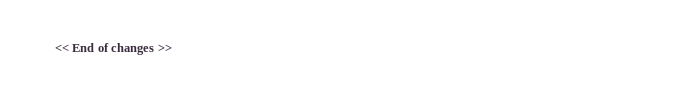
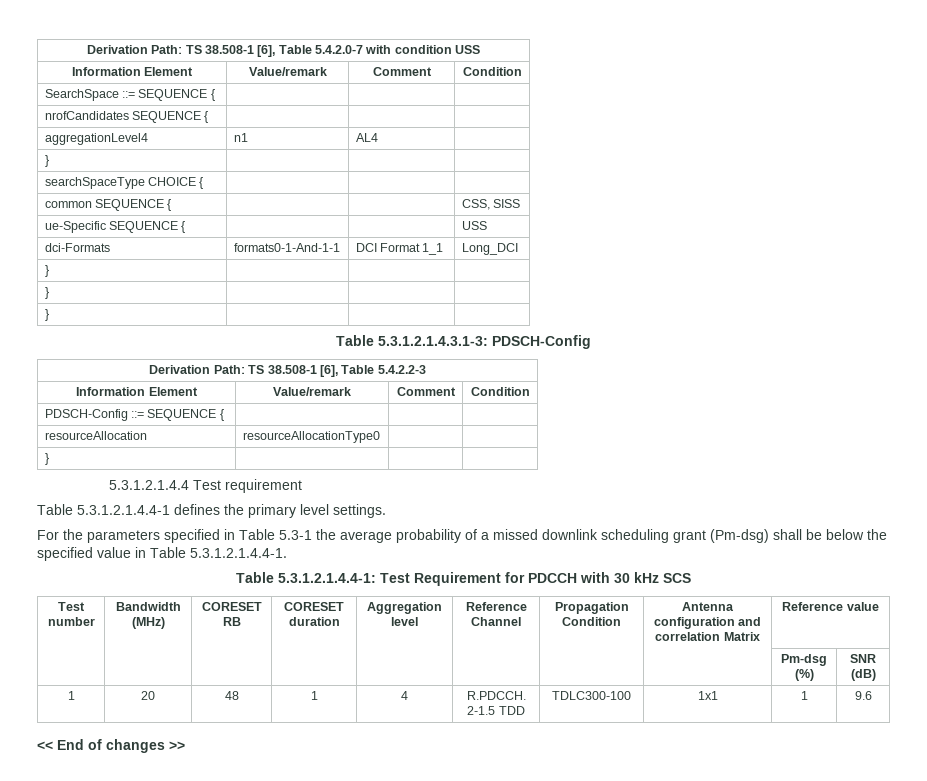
(55, 48) none -> [86,45,481,57] [71,67,194,76] [248,67,327,76] [372,67,432,76] [462,67,522,76] [44,89,215,101] [44,111,209,123] [44,133,148,145] [233,133,248,142] [355,133,378,142] [44,155,49,167] [44,177,204,189] [44,199,172,211] [461,199,520,210] [44,221,186,233] [461,221,487,230] [44,243,110,252] [233,243,340,252] [355,243,444,255] [461,243,518,255] [44,265,49,277] [44,287,49,299] [44,309,49,321] [336,335,591,349] [149,365,426,377] [76,387,198,396] [273,387,351,396] [396,387,456,396] [470,387,530,396] [44,409,224,421] [44,431,147,440] [242,431,380,443] [44,453,49,465] [109,479,303,493] [37,504,386,518] [37,529,887,543] [37,547,287,561] [236,572,691,586] [58,602,85,611] [47,617,95,626] [115,602,181,611] [131,617,165,629] [201,602,262,611] [222,617,241,626] [284,602,344,611] [288,617,340,626] [367,602,442,614] [391,617,418,626] [465,602,527,611] [471,617,521,626] [554,602,629,614] [562,617,621,626] [682,602,734,611] [653,617,762,629] [655,632,760,641] [782,602,879,611] [781,654,827,666] [794,669,814,681] [850,654,876,663] [850,669,876,681] [67,691,75,700] [141,691,155,700] [224,691,239,700] [310,691,318,700] [401,691,408,700] [466,691,526,700] [467,706,525,715] [552,691,631,700] [697,691,718,700] [800,691,808,700] [854,691,872,700] Derivation Path: TS 38.508-1 [6], Table 5.4.2.0-7 with condition USS // Information Element | Value/remark | Comment | Condition // SearchSpace ::= SEQUENCE { | | | // nrofCandidates SEQUENCE { | | | // aggregationLevel4 | n1 | AL4 | // } | | | // searchSpaceType CHOICE { | | | // common SEQUENCE { | | | CSS, SISS // ue-Specific SEQUENCE { | | | USS // dci-Formats | formats0-1-And-1-1 | DCI Format 1_1 | Long_DCI // } | | | // } | | | // } | | | // Table 5.3.1.2.1.4.3.1-3: PDSCH-Config // Derivation Path: TS 38.508-1 [6], Table 5.4.2.2-3 // Information Element | Value/remark | Comment | Condition // PDSCH-Config ::= SEQUENCE { | | | // resourceAllocation | resourceAllocationType0 | | // } | | | // 5.3.1.2.1.4.4 Test requirement // Table 5.3.1.2.1.4.4-1 defines the primary level settings. // For the parameters specified in Table 5.3-1 the average probability of a missed downlink scheduling grant (Pm-dsg) shall be below the specified value in Table 5.3.1.2.1.4.4-1. // Table 5.3.1.2.1.4.4-1: Test Requirement for PDCCH with 30 kHz SCS // Test number | Bandwidth (MHz) | CORESET RB | CORESET duration | Aggregation level | Reference Channel | Propagation Condition | Antenna configuration and correlation Matrix | Reference value // | | | | | | | | Pm-dsg (%) | SNR (dB) // 1 | 20 | 48 | 1 | 4 | R.PDCCH. 2-1.5 TDD | TDLC300-100 | 1x1 | 1 | 9.6 //

